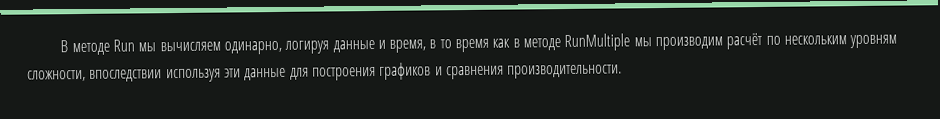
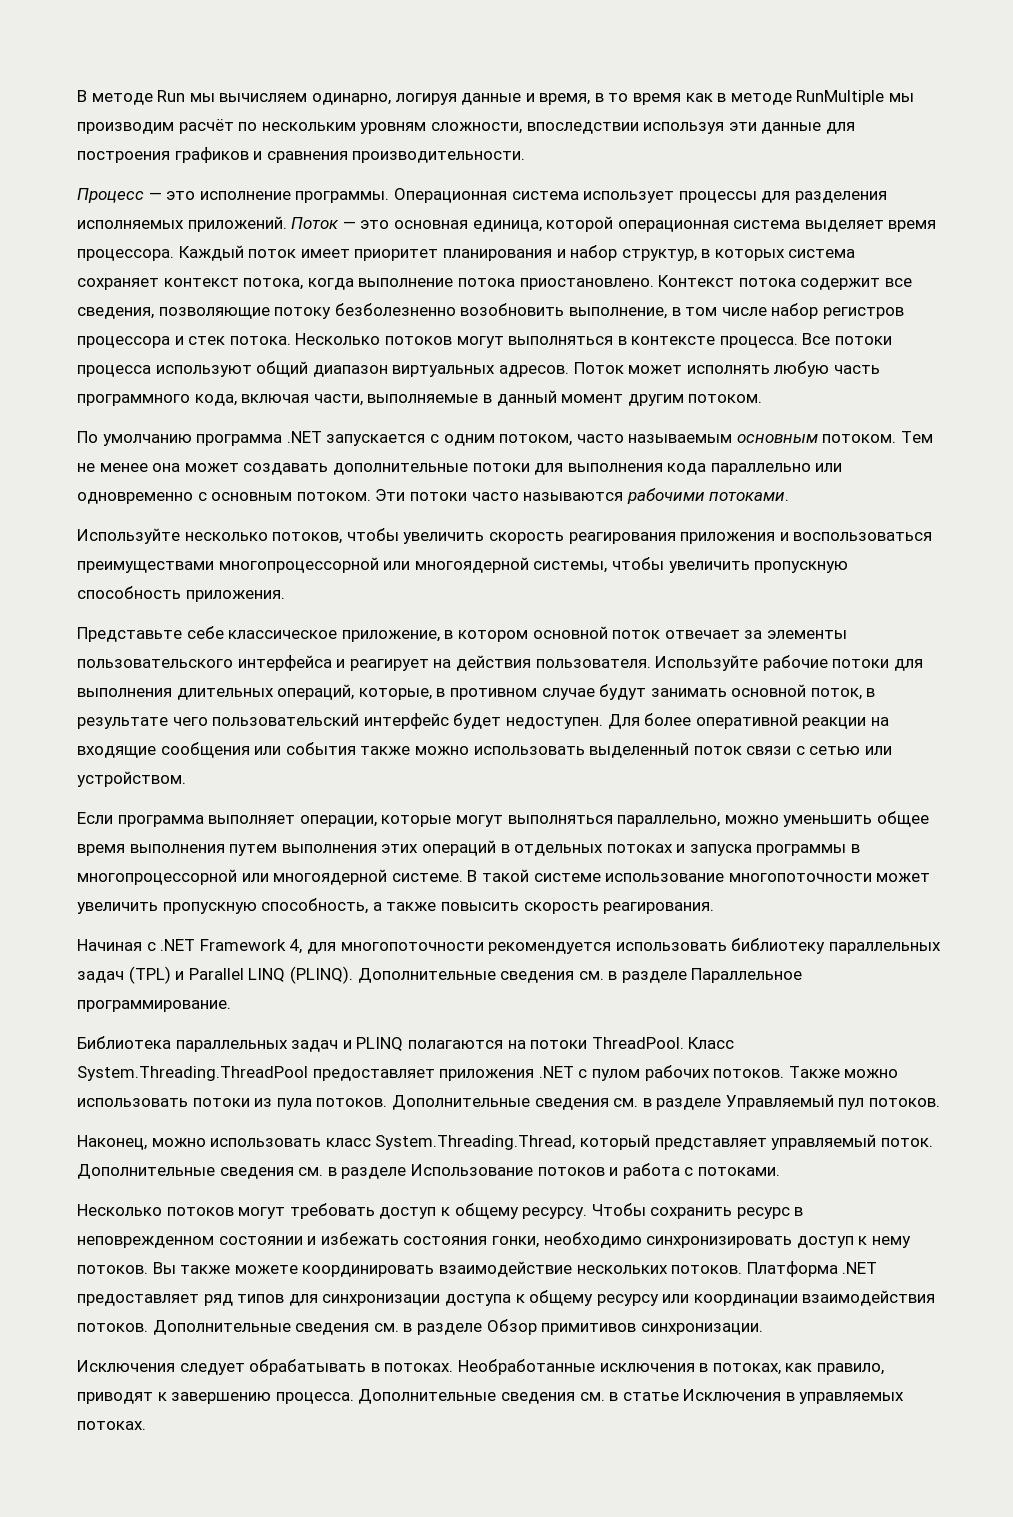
(623, 71) none -> [77,188,887,203] [77,216,937,232] [77,245,856,261] [77,275,912,290] [77,303,904,319] [77,333,893,348] [77,361,880,377] [77,390,763,406] [77,431,934,446] [77,463,843,475] [77,488,790,504] [77,528,933,544] [77,557,849,573] [77,586,285,602] [77,626,847,642] [77,655,923,671] [77,684,876,700] [77,713,889,729] [77,742,893,758] [77,771,186,787] [77,811,929,827] [77,840,861,856] [77,869,931,885] [77,898,715,914] [77,938,941,954] [77,966,803,984] [77,1000,231,1012] [77,1036,735,1052] [77,1065,899,1081] [77,1094,941,1110] [77,1134,933,1150] [77,1163,780,1179] [77,1203,804,1219] [77,1232,911,1248] [77,1261,878,1277] [77,1290,936,1306] [77,1319,763,1335] [77,1359,884,1375] [77,1389,905,1404] [77,1421,146,1430] // Процесс — это исполнение программы. Операционная система использует процессы для разделения исполняемых приложений. Поток — это основная единица, которой операционная система выделяет время процессора. Каждый поток имеет приоритет планирования и набор структур, в которых система сохраняет контекст потока, когда выполнение потока приостановлено. Контекст потока содержит все сведения, позволяющие потоку безболезненно возобновить выполнение, в том числе набор регистров процессора и стек потока. Несколько потоков могут выполняться в контексте процесса. Все потоки процесса используют общий диапазон виртуальных адресов. Поток может исполнять любую часть программного кода, включая части, выполняемые в данный момент другим потоком. // По умолчанию программа .NET запускается с одним потоком, часто называемым основным потоком. Тем не менее она может создавать дополнительные потоки для выполнения кода параллельно или одновременно с основным потоком. Эти потоки часто называются рабочими потоками. // Используйте несколько потоков, чтобы увеличить скорость реагирования приложения и воспользоваться преимуществами многопроцессорной или многоядерной системы, чтобы увеличить пропускную способность приложения. // Представьте себе классическое приложение, в котором основной поток отвечает за элементы пользовательского интерфейса и реагирует на действия пользователя. Используйте рабочие потоки для выполнения длительных операций, которые, в противном случае будут занимать основной поток, в результате чего пользовательский интерфейс будет недоступен. Для более оперативной реакции на входящие сообщения или события также можно использовать выделенный поток связи с сетью или устройством. // Если программа выполняет операции, которые могут выполняться параллельно, можно уменьшить общее время выполнения путем выполнения этих операций в отдельных потоках и запуска программы в многопроцессорной или многоядерной системе. В такой системе использование многопоточности может увеличить пропускную способность, а также повысить скорость реагирования. // Начиная с .NET Framework 4, для многопоточности рекомендуется использовать библиотеку параллельных задач (TPL) и Parallel LINQ (PLINQ). Дополнительные сведения см. в разделе Параллельное программирование. // Библиотека параллельных задач и PLINQ полагаются на потоки ThreadPool. Класс System.Threading.ThreadPool предоставляет приложения .NET с пулом рабочих потоков. Также можно использовать потоки из пула потоков. Дополнительные сведения см. в разделе Управляемый пул потоков. // Наконец, можно использовать класс System.Threading.Thread, который представляет управляемый поток. Дополнительные сведения см. в разделе Использование потоков и работа с потоками. // Несколько потоков могут требовать доступ к общему ресурсу. Чтобы сохранить ресурс в неповрежденном состоянии и избежать состояния гонки, необходимо синхронизировать доступ к нему потоков. Вы также можете координировать взаимодействие нескольких потоков. Платформа .NET предоставляет ряд типов для синхронизации доступа к общему ресурсу или координации взаимодействия потоков. Дополнительные сведения см. в разделе Обзор примитивов синхронизации. // Исключения следует обрабатывать в потоках. Необработанные исключения в потоках, как правило, приводят к завершению процесса. Дополнительные сведения см. в статье Исключения в управляемых потоках.

